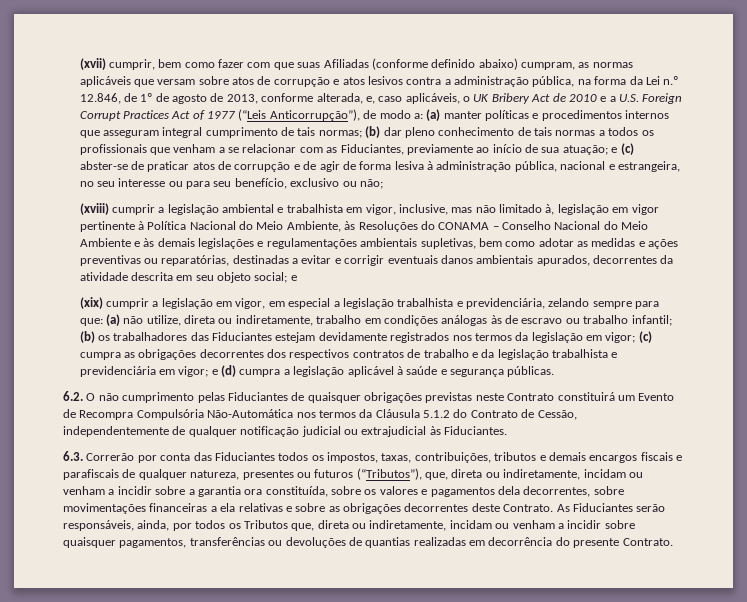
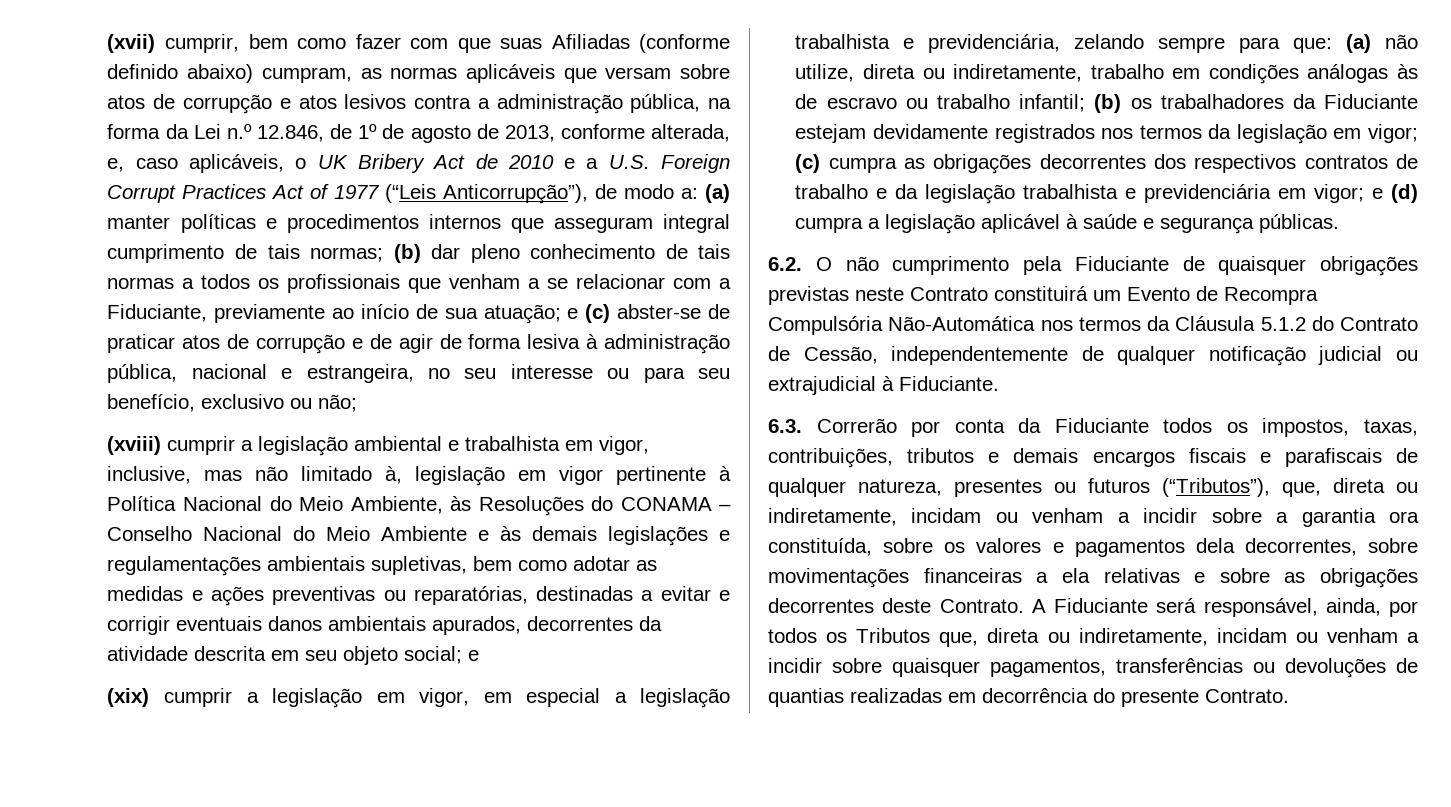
[326,144,404,155] as Fiduciantes, -> [719,278,731,289] [107,304,208,322] a Fiduciante,
[190,332,273,341] das Fiduciantes -> [1292,94,1418,109] da Fiduciante
[197,392,288,403] pelas Fiduciantes -> [1023,256,1169,275] pela Fiduciante
[429,426,507,435] às Fiduciantes. -> [882,376,999,391] à Fiduciante.
[193,452,275,461] das Fiduciantes -> [1018,418,1149,433] da Fiduciante
[556,503,666,512] [63,520,134,531] As Fiduciantes serão responsáveis, -> [1031,598,1318,617] A Fiduciante será responsável,

